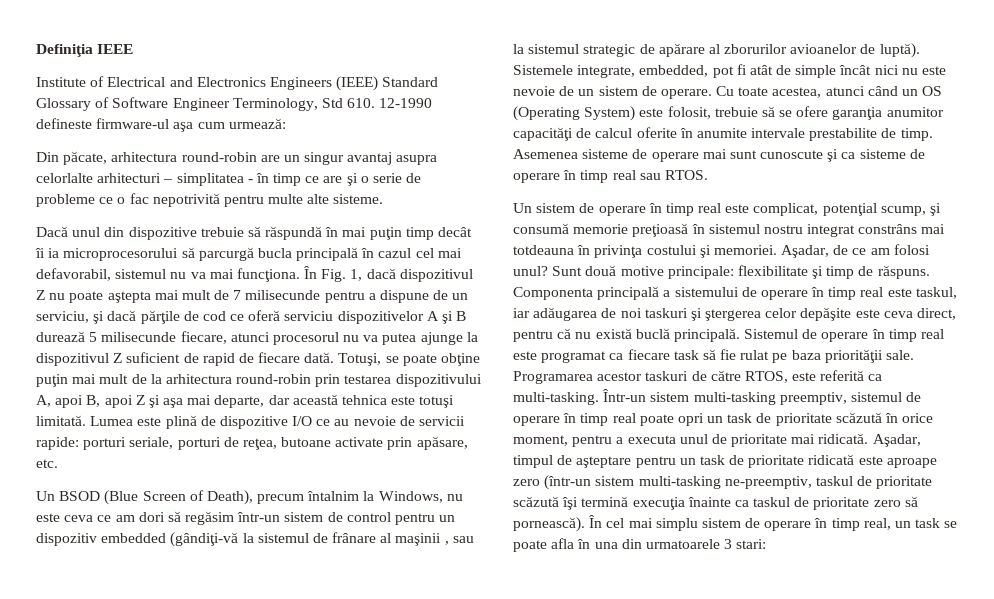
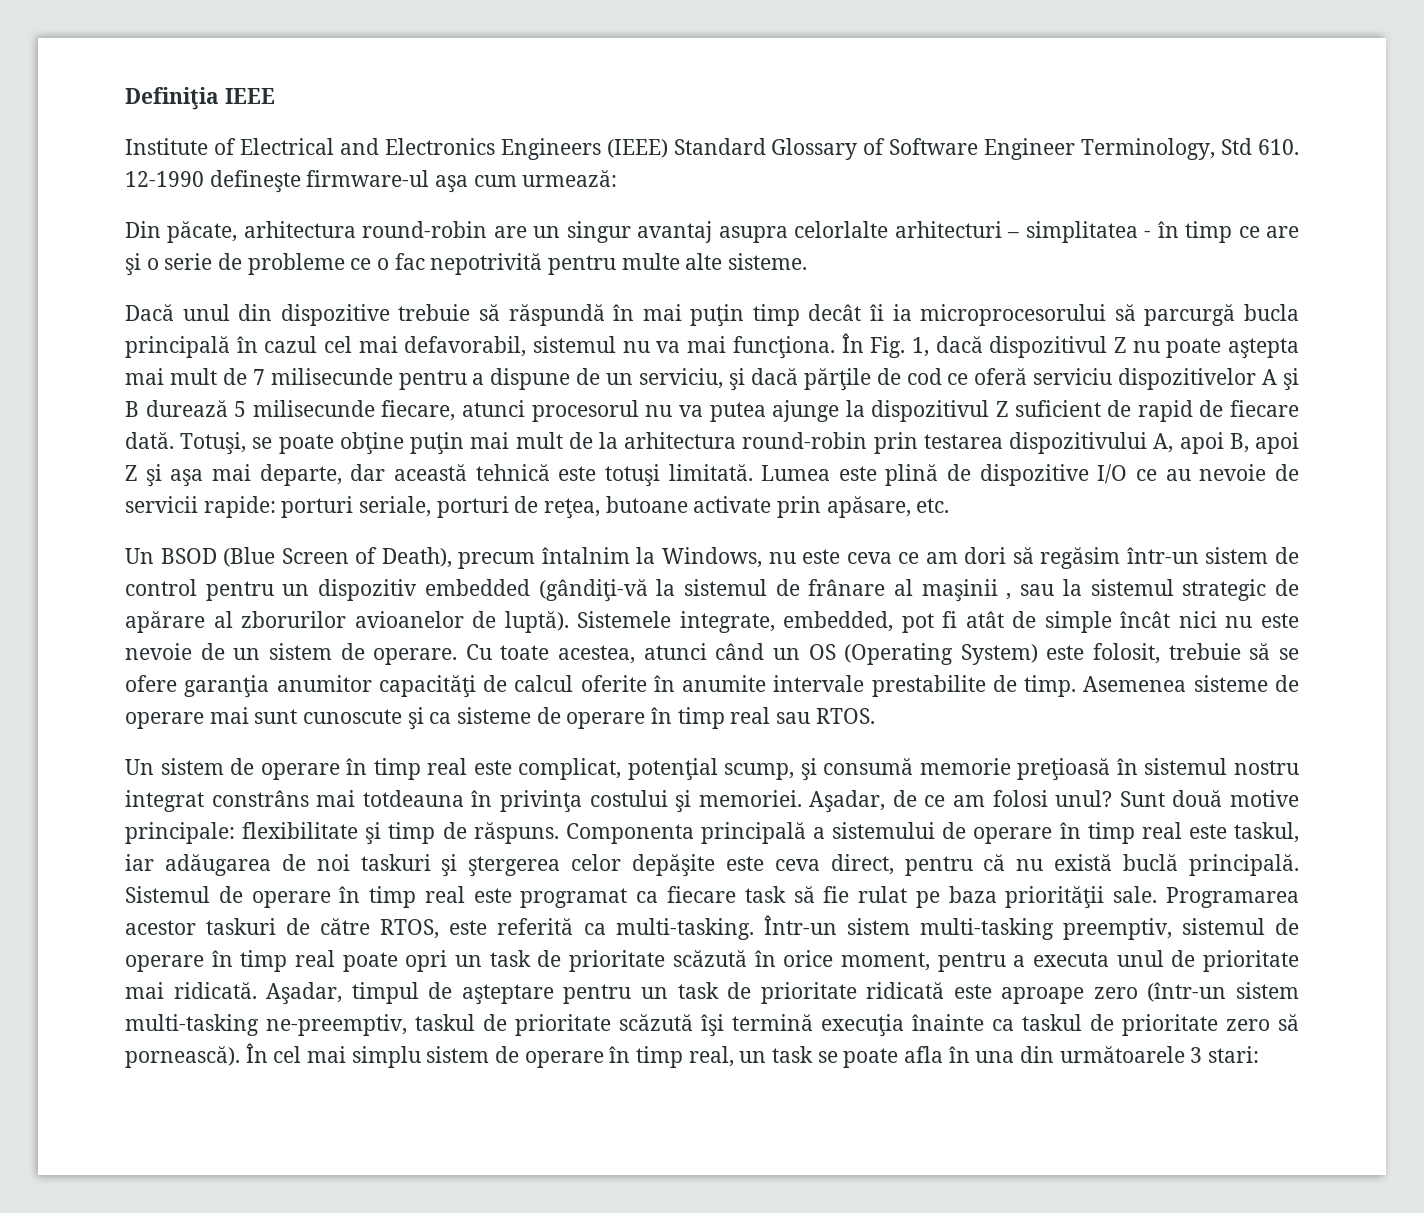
[36,118,92,129] defineste -> [209,170,301,193] defineşte
[342,395,388,405] tehnica -> [475,464,550,481] tehnică
[645,539,720,549] urmatoarele -> [1059,1046,1185,1063] următoarele

